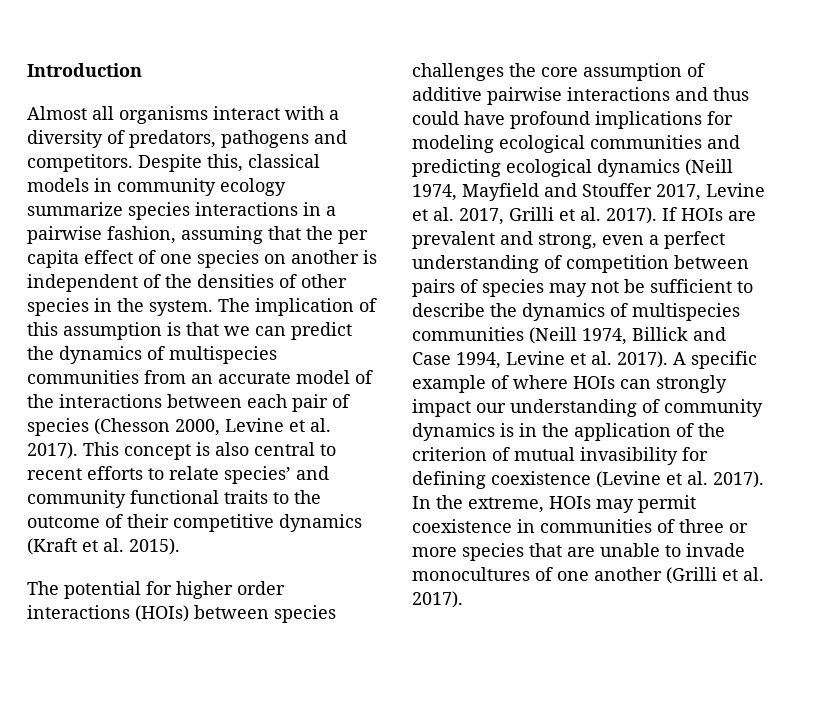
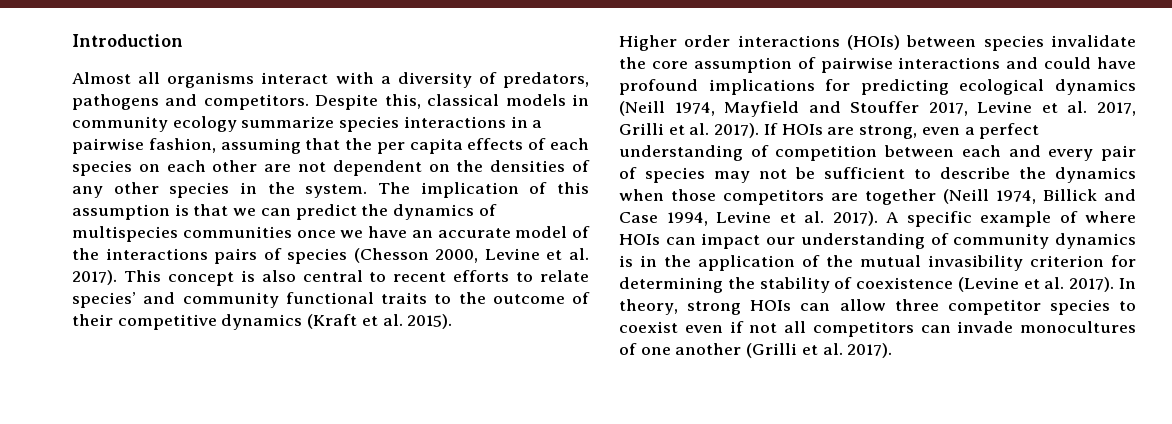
[84,250,377,268] [27,274,161,292] effect of one species on another is independent of -> [467,138,589,150] [72,160,450,176] effects of each species on each other are not dependent on
(297, 281) none -> [72,186,103,198] any
[144,370,186,384] from -> [296,226,407,238] once we have
[167,394,328,412] between each pair -> [214,248,258,264] pairs
[27,581,233,599] The potential for higher -> [619,35,677,51] Higher
[412,63,504,81] challenges -> [1051,35,1136,47] invalidate
[412,87,482,101] additive -> (816, 63) none
[713,87,749,101] thus -> (1039, 63) none
[412,135,740,153] modeling ecological communities and -> (851, 85) none
[412,231,533,249] prevalent and -> (855, 131) none
[412,279,455,297] pairs -> [961,145,1136,161] each and every pair
[610,303,740,321] [412,327,524,341] of multispecies communities -> [619,189,936,205] when those competitors are together
[656,375,727,393] strongly -> (696, 241) none
[412,447,708,465] [412,471,486,489] criterion of mutual invasibility for defining -> [860,255,1136,271] [619,277,853,293] mutual invasibility criterion for determining the stability of
[436,495,696,513] [412,519,748,533] [412,543,681,561] the extreme, HOIs may permit coexistence in communities of three or more species that are unable to -> [619,299,1136,315] [619,321,951,337] theory, strong HOIs can allow three competitor species to coexist even if not all competitors can

